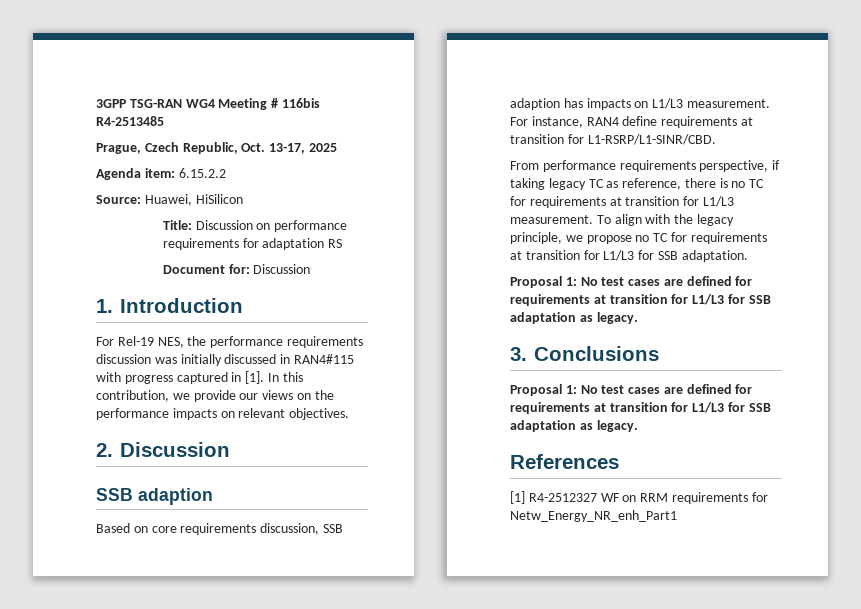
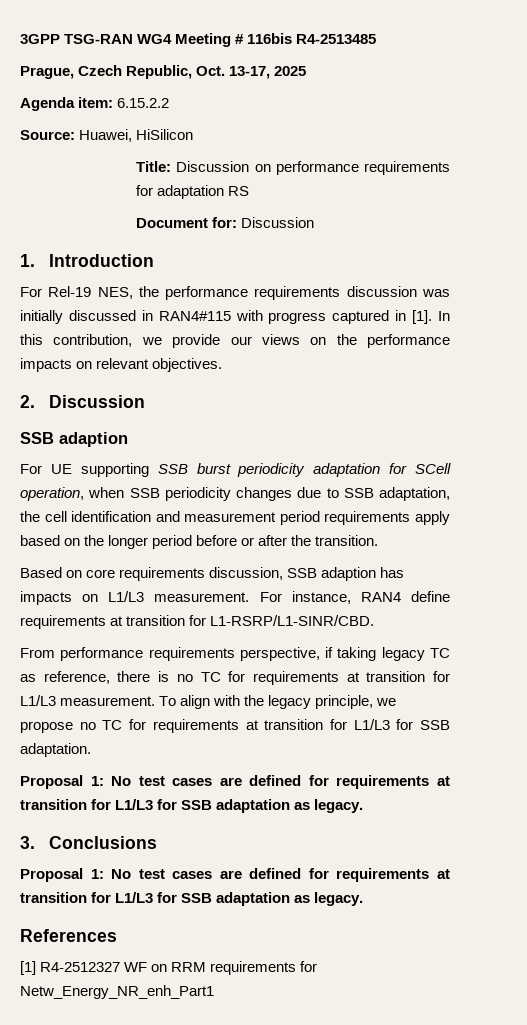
(213, 496) none -> [20,463,451,477] [20,487,450,501] [20,511,450,525] [20,535,379,549] // For UE supporting SSB burst periodicity adaptation for SCell operation, when SSB periodicity changes due to SSB adaptation, the cell identification and measurement period requirements apply based on the longer period before or after the transition.

